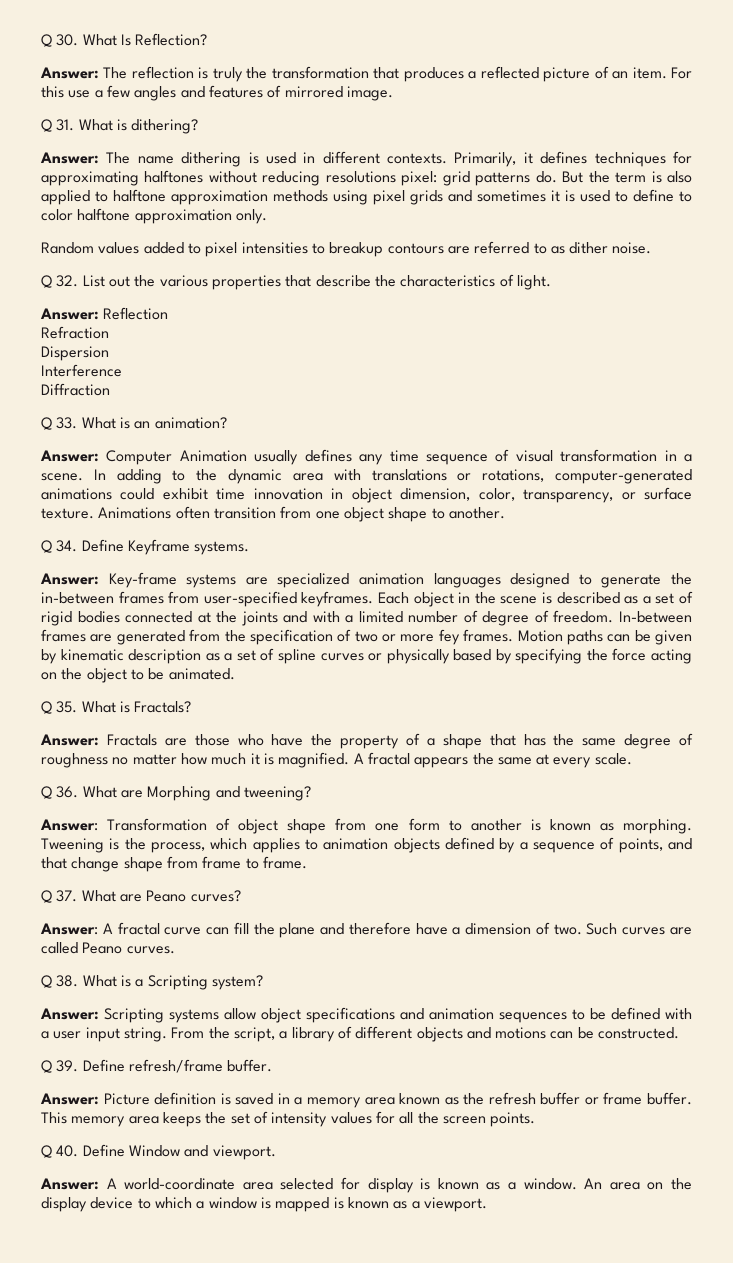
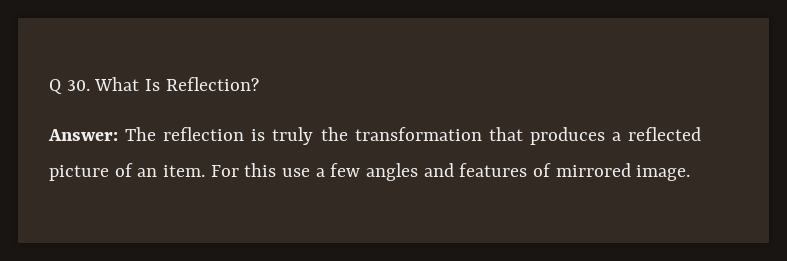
[41,119,199,134] [40,151,692,167] [41,170,692,186] [41,189,692,205] [41,208,267,224] [41,241,652,257] [41,274,551,290] [40,307,169,320] [41,326,109,339] [41,346,109,361] [41,364,122,377] [41,383,110,396] [41,417,227,430] [40,449,693,465] [41,469,692,484] [41,487,692,503] [41,506,505,522] [41,539,250,555] [40,572,693,588] [41,591,694,607] [41,610,693,626] [41,629,692,645] [41,648,692,664] [41,668,235,683] [41,701,192,714] [40,733,693,749] [41,752,632,768] [41,786,311,801] [40,818,693,834] [41,837,693,853] [41,856,307,872] [41,890,241,903] [40,922,692,938] [41,942,175,954] [41,975,263,990] [40,1007,692,1023] [41,1026,680,1042] [41,1059,273,1073] [40,1092,692,1108] [41,1111,536,1127] [41,1144,276,1160] [40,1177,693,1193] [41,1197,487,1212] // Q 31. What is dithering? // Answer: The name dithering is used in different contexts. Primarily, it defines techniques for approximating halftones without reducing resolutions pixel: grid patterns do. But the term is also applied to halftone approximation methods using pixel grids and sometimes it is used to define to color halftone approximation only. // Random values added to pixel intensities to breakup contours are referred to as dither noise. // Q 32. List out the various properties that describe the characteristics of light. // Answer: Reflection // Refraction // Dispersion // Interference // Diffraction // Q 33. What is an animation? // Answer: Computer Animation usually defines any time sequence of visual transformation in a scene. In adding to the dynamic area with translations or rotations, computer-generated animations could exhibit time innovation in object dimension, color, transparency, or surface texture. Animations often transition from one object shape to another. // Q 34. Define Keyframe systems. // Answer: Key-frame systems are specialized animation languages designed to generate the in-between frames from user-specified keyframes. Each object in the scene is described as a set of rigid bodies connected at the joints and with a limited number of degree of freedom. In-between frames are generated from the specification of two or more fey frames. Motion paths can be given by kinematic description as a set of spline curves or physically based by specifying the force acting on the object to be animated. // Q 35. What is Fractals? // Answer: Fractals are those who have the property of a shape that has the same degree of roughness no matter how much it is magnified. A fractal appears the same at every scale. // Q 36. What are Morphing and tweening? // Answer: Transformation of object shape from one form to another is known as morphing. Tweening is the process, which applies to animation objects defined by a sequence of points, and that change shape from frame to frame. // Q 37. What are Peano curves? // Answer: A fractal curve can fill the plane and therefore have a dimension of two. Such curves are called Peano curves. // Q 38. What is a Scripting system? // Answer: Scripting systems allow object specifications and animation sequences to be defined with a user input string. From the script, a library of different objects and motions can be constructed. // Q 39. Define refresh/frame buffer. // Answer: Picture definition is saved in a memory area known as the refresh buffer or frame buffer. This memory area keeps the set of intensity values for all the screen points. // Q 40. Define Window and viewport. // Answer: A world-coordinate area selected for display is known as a window. An area on the display device to which a window is mapped is known as a viewport. -> (691, 173) none

